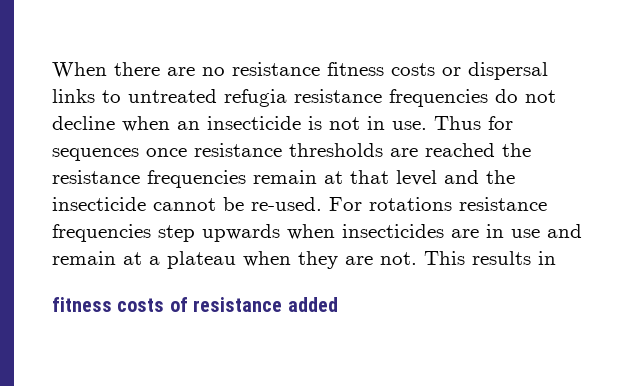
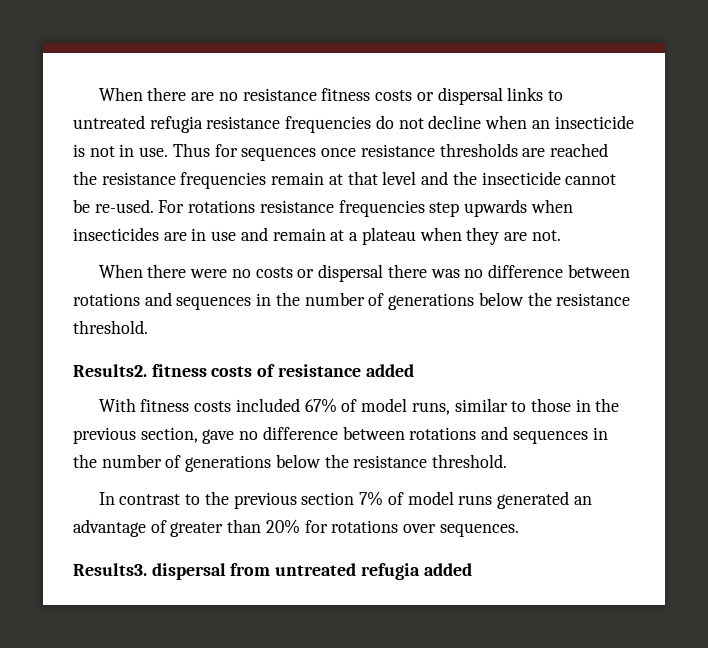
[424,251,556,265] This results in // -> [98,264,630,282] [73,292,631,310] [73,320,148,334] [73,364,147,377] // When there were no costs or dispersal there was no difference between rotations and sequences in the number of generations below the resistance threshold. // Results2.
(338, 304) none -> [98,398,620,415] [73,426,608,444] [73,454,508,472] [98,491,592,509] [73,519,519,537] [73,563,472,580] // With fitness costs included 67% of model runs, similar to those in the previous section, gave no difference between rotations and sequences in the number of generations below the resistance threshold. // In contrast to the previous section 7% of model runs generated an advantage of greater than 20% for rotations over sequences. // Results3. dispersal from untreated refugia added

